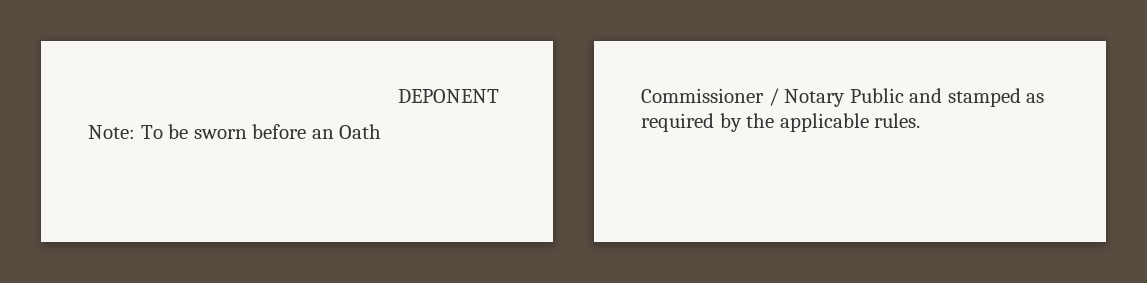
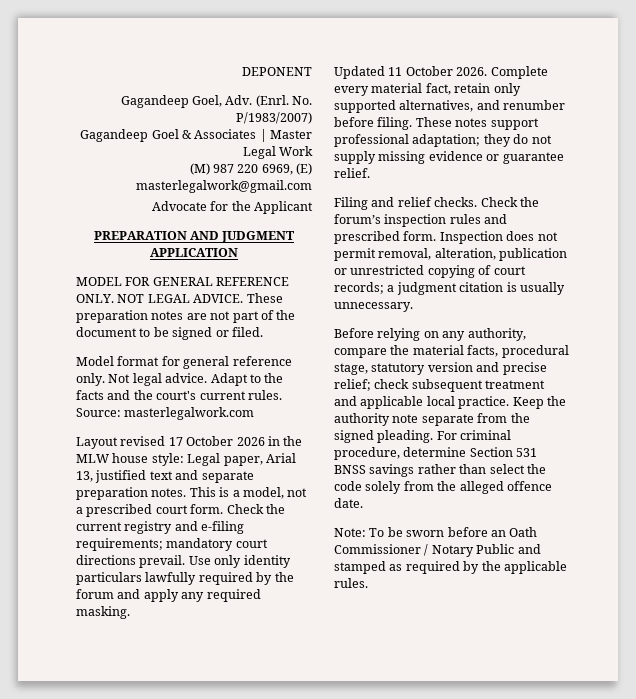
(499, 96) none -> [120,95,312,108] [236,112,312,124] [80,129,312,142] [242,146,313,159] [189,163,312,175] [136,180,312,193] [151,201,313,214] [93,231,296,243] [150,248,238,257] [76,277,290,286] [76,293,283,303] [76,310,296,323] [76,327,263,340] [76,356,292,369] [76,373,284,386] [76,390,282,400] [76,407,255,420] [76,436,303,449] [76,453,296,466] [76,470,254,483] [76,487,308,500] [76,504,285,517] [76,521,245,534] [76,538,268,551] [76,555,291,568] [76,572,294,585] [76,589,261,602] [76,606,130,619] [334,66,548,79] [334,83,521,96] [334,100,566,113] [334,117,539,130] [334,134,552,147] [334,151,564,164] [334,168,370,178] [334,197,539,210] [334,214,508,227] [334,231,558,244] [334,248,568,261] [334,265,526,278] [334,282,565,295] [334,302,413,312] [334,328,526,341] [334,345,569,358] [334,362,547,375] [334,379,546,392] [334,396,566,409] [334,413,530,426] [334,430,512,443] [334,447,538,460] [334,464,546,477] [334,481,552,494] [334,498,363,508] // Gagandeep Goel, Adv. (Enrl. No. P/1983/2007) // Gagandeep Goel & Associates | Master Legal Work // (M) 987 220 6969, (E) masterlegalwork@gmail.com // Advocate for the Applicant // PREPARATION AND JUDGMENT APPLICATION // MODEL FOR GENERAL REFERENCE ONLY. NOT LEGAL ADVICE. These preparation notes are not part of the document to be signed or filed. // Model format for general reference only. Not legal advice. Adapt to the facts and the court's current rules. Source: masterlegalwork.com // Layout revised 17 October 2026 in the MLW house style: Legal paper, Arial 13, justified text and separate preparation notes. This is a model, not a prescribed court form. Check the current registry and e-filing requirements; mandatory court directions prevail. Use only identity particulars lawfully required by the forum and apply any required masking. // Updated 11 October 2026. Complete every material fact, retain only supported alternatives, and renumber before filing. These notes support professional adaptation; they do not supply missing evidence or guarantee relief. // Filing and relief checks. Check the forum’s inspection rules and prescribed form. Inspection does not permit removal, alteration, publication or unrestricted copying of court records; a judgment citation is usually unnecessary. // Before relying on any authority, compare the material facts, procedural stage, statutory version and precise relief; check subsequent treatment and applicable local practice. Keep the authority note separate from the signed pleading. For criminal procedure, determine Section 531 BNSS savings rather than select the code solely from the alleged offence date.

